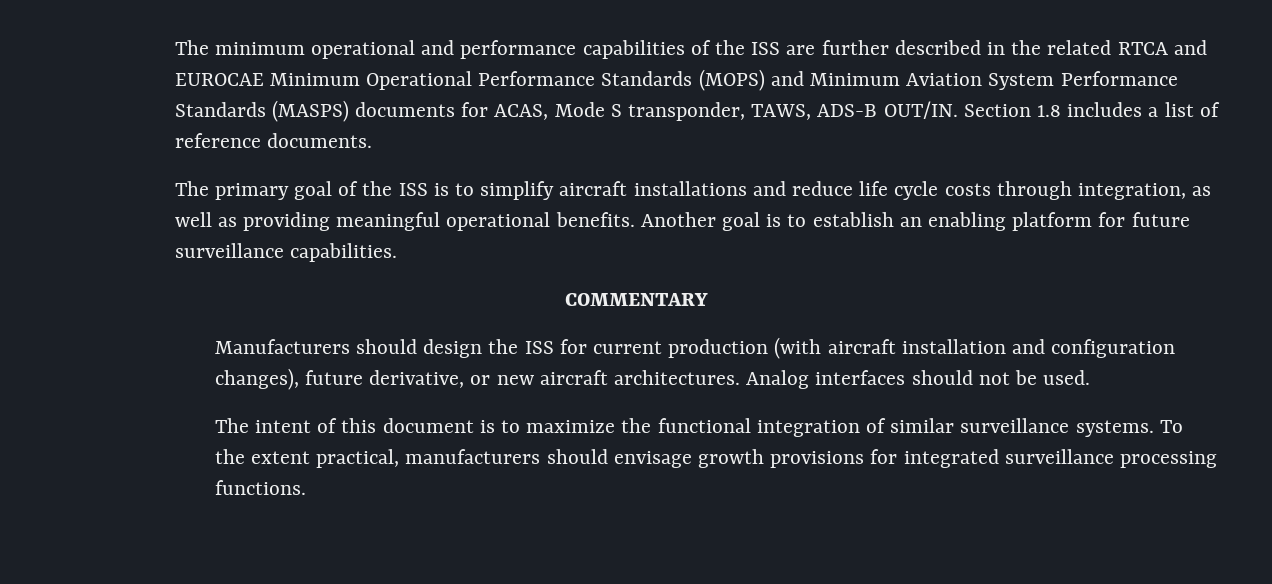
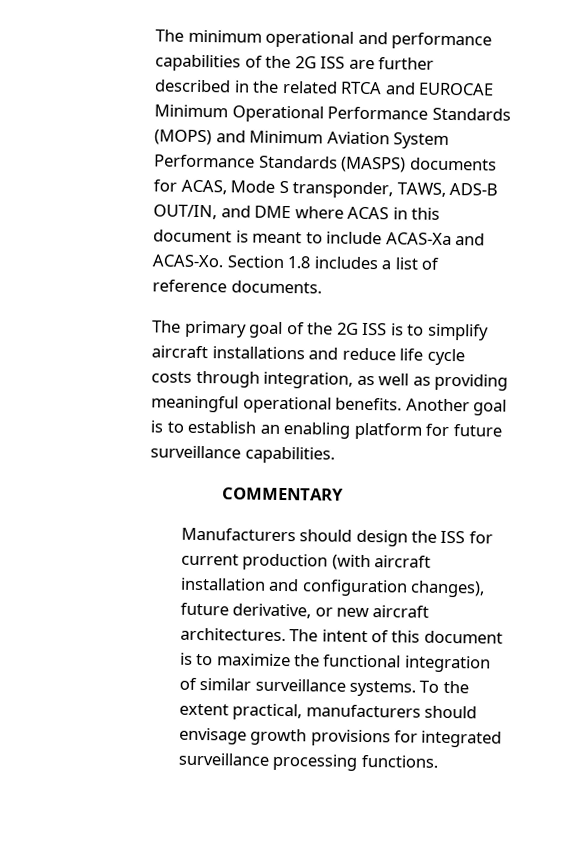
(745, 47) none -> [294,56,317,69] 2G
[883,101,958,119] OUT/IN. -> [153,204,441,220] [153,229,486,246] [152,254,224,268] OUT/IN, and DME where ACAS in this document is meant to include ACAS-Xa and ACAS-Xo.
(393, 188) none -> [336,322,359,335] 2G
[746,370,1091,389] Analog interfaces should not be used. // -> (286, 634) none

